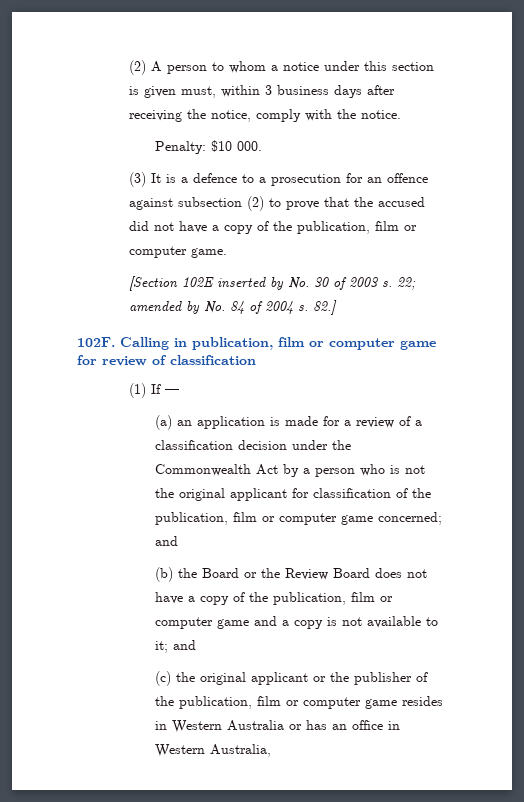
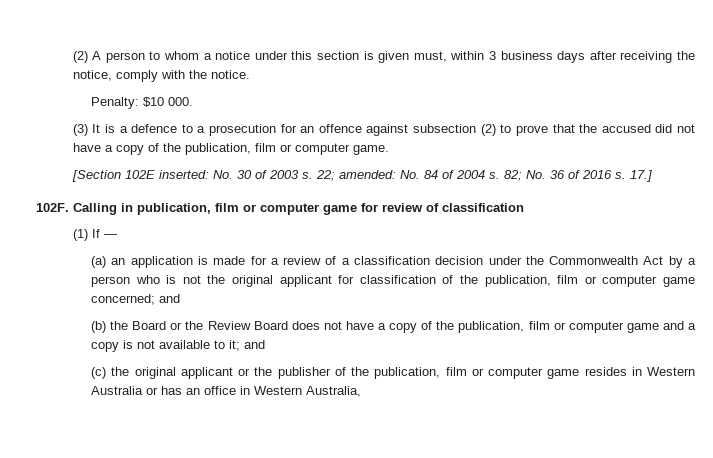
[216,277,284,290] inserted by -> [158,170,209,179] inserted:
[128,301,200,314] amended by -> [338,170,396,179] amended:
[312,300,337,315] 82.] -> [503,170,652,182] 82; No. 36 of 2016 s. 17.]

